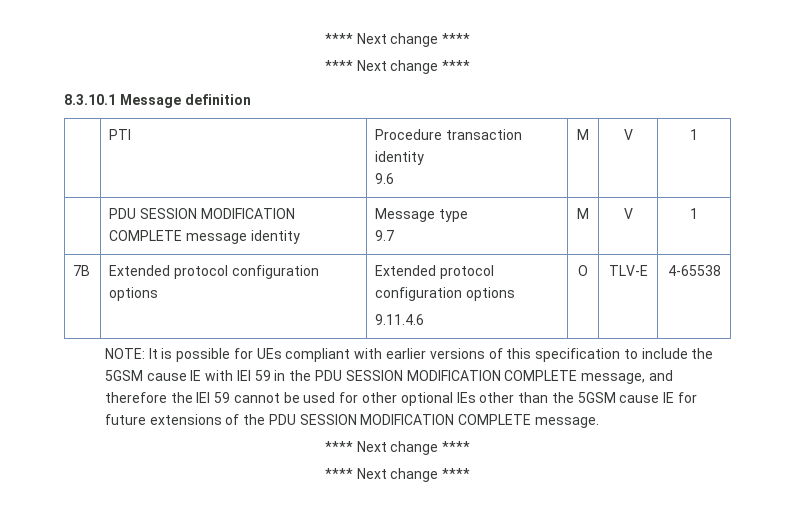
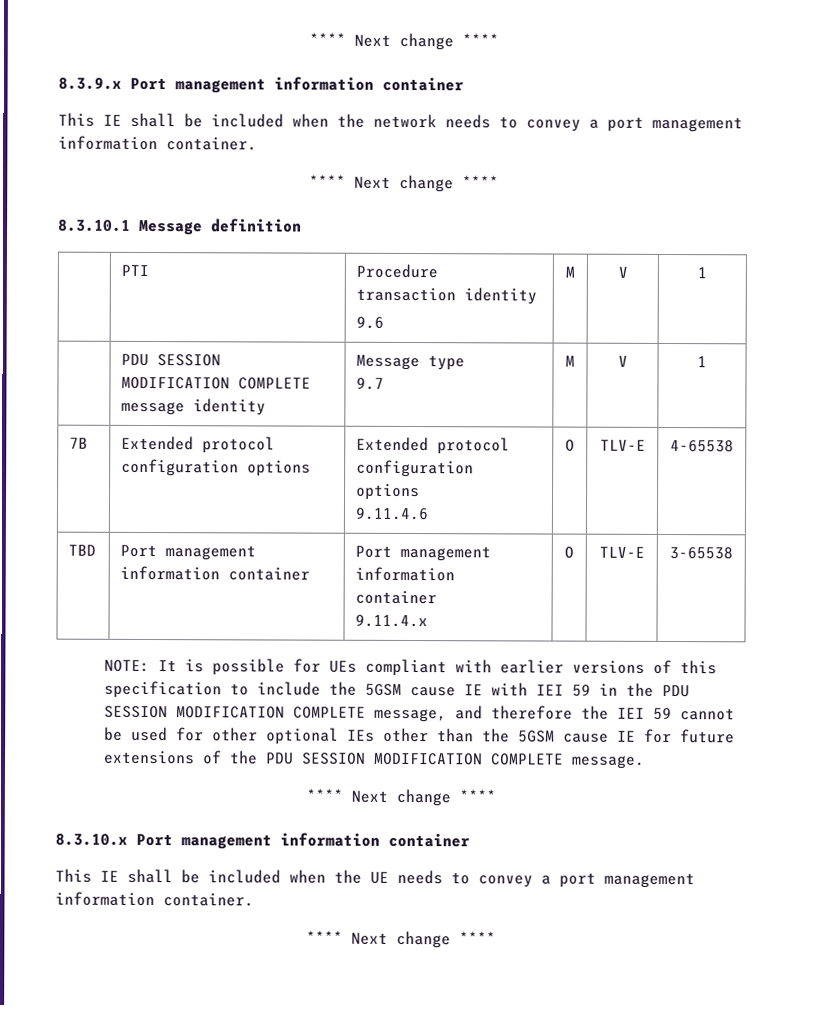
[324,33,471,47] **** Next change **** -> [308,32,499,51] [58,76,464,94] [58,112,743,133] [58,135,257,151] **** Next change **** // 8.3.9.x Port management information container // This IE shall be included when the network needs to convey a port management information container.
(721, 270) none -> [68,544,97,556] [120,544,257,561] [120,565,311,581] [355,545,492,562] [355,566,456,582] [355,590,438,605] [355,614,429,628] [564,546,574,559] [598,546,645,558] [669,547,733,560] // TBD | Port management information container | Port management information container // 9.11.4.x | O | TLV-E | 3-65538
(471, 446) none -> [55,832,470,850] [55,868,695,889] [55,891,254,907] // 8.3.10.x Port management information container // This IE shall be included when the UE needs to convey a port management information container.

